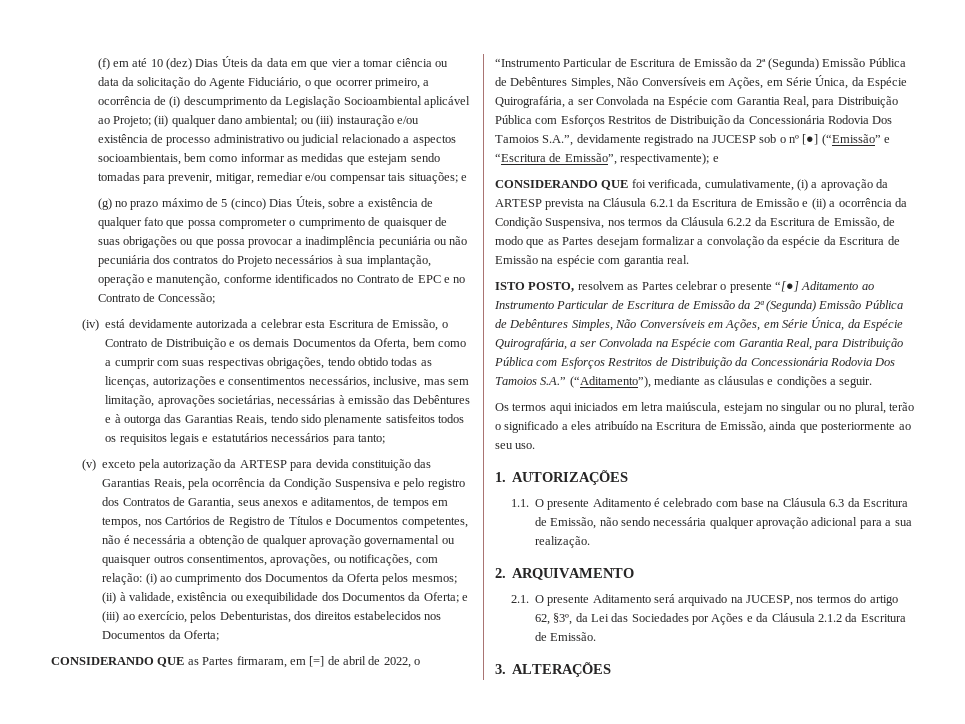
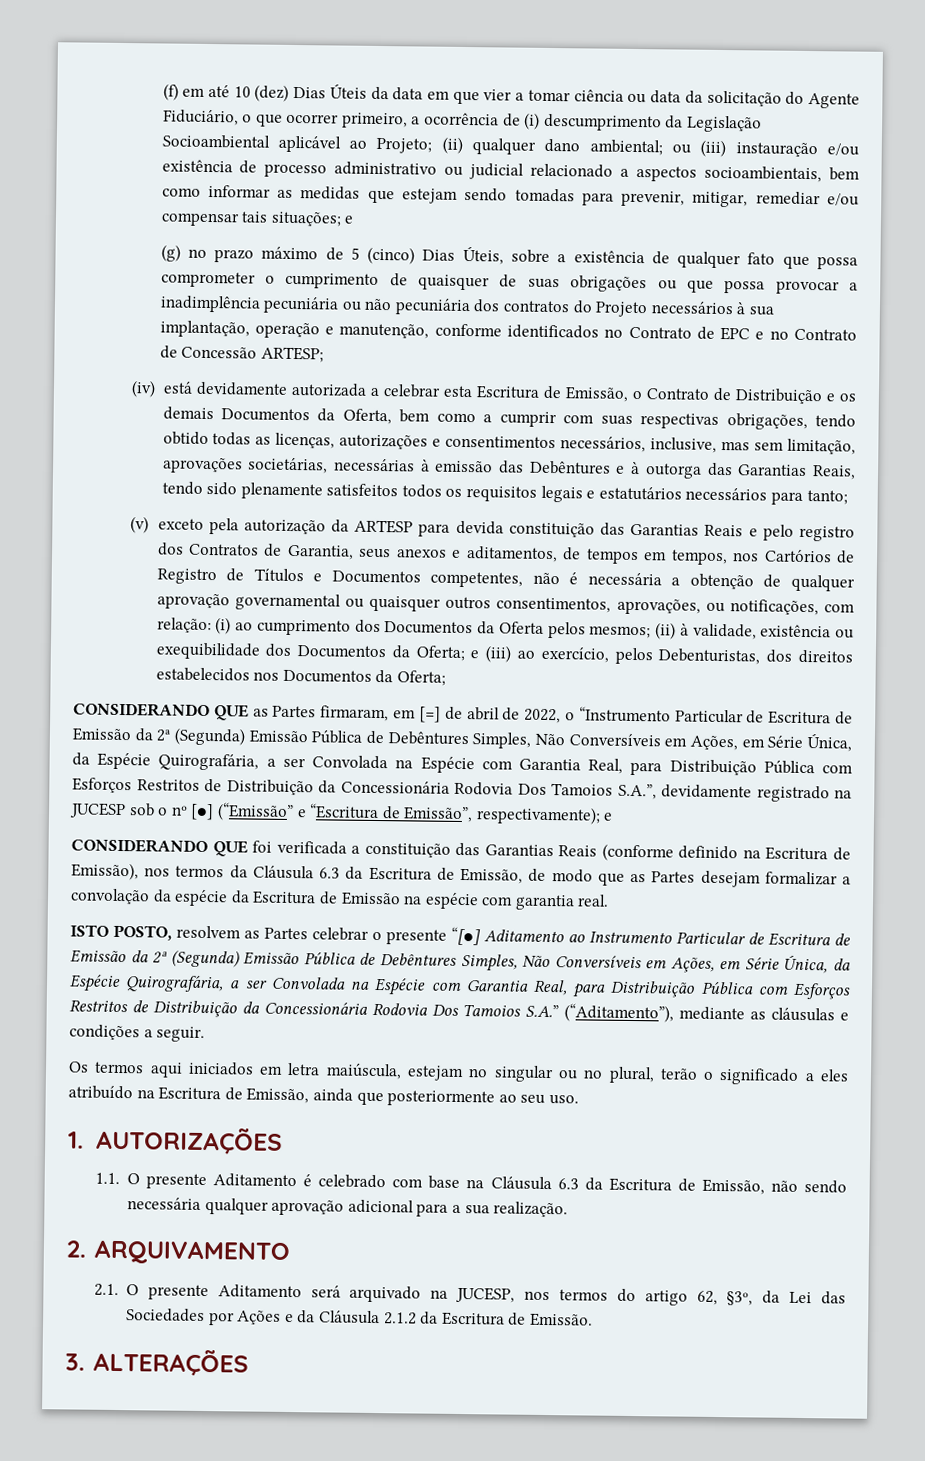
[158,293,216,304] Concessão; -> [181,346,324,363] Concessão ARTESP;
[153,478,391,490] Reais, pela ocorrência da Condição Suspensiva -> [704,524,744,537] Reais
[648,179,888,191] [495,198,907,210] [495,217,605,229] verificada, cumulativamente, (i) a aprovação da ARTESP prevista na Cláusula 6.2.1 da Escritura de Emissão e (ii) a ocorrência da Condição Suspensiva, -> [276,840,852,862] [71,862,139,881] verificada a constituição das Garantias Reais (conforme definido na Escritura de Emissão),
[727,218,752,226] 6.2.2 -> [319,867,341,879] 6.3

